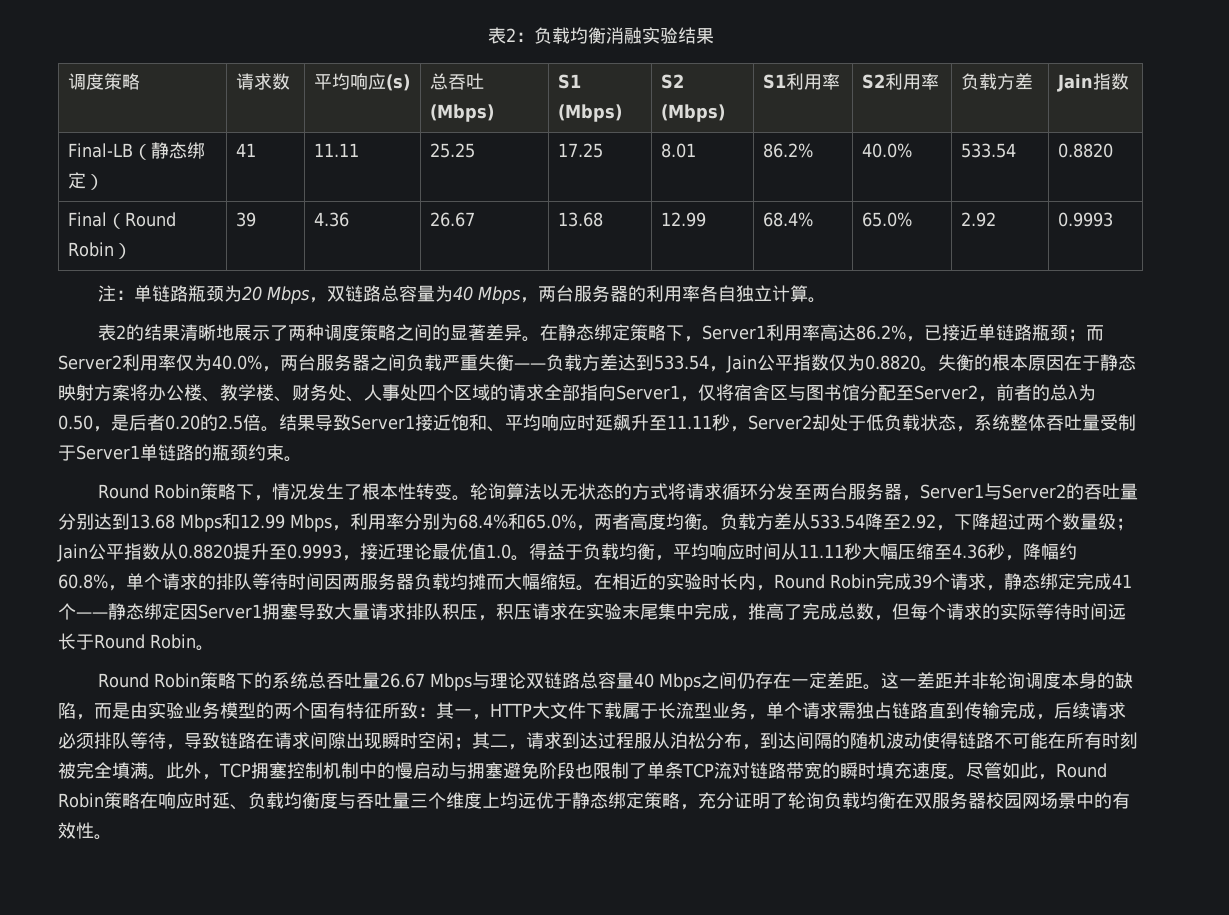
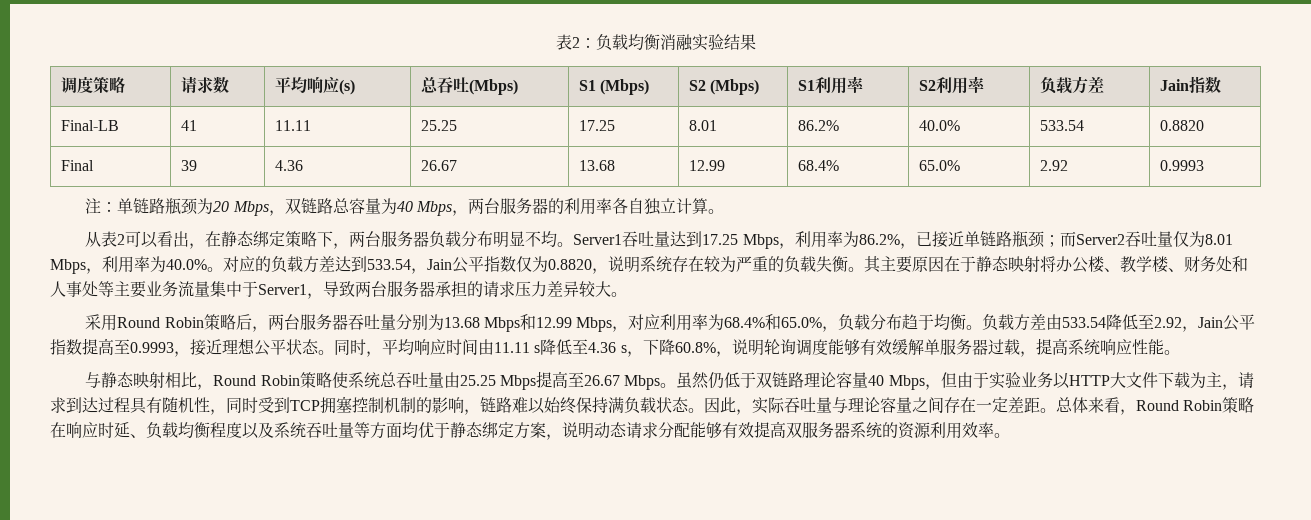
[133,142,206,160] [68,172,105,190] （静态绑定） -> (119, 125) none
[107,212,177,229] [68,242,133,259] （Round Robin） -> (94, 165) none
[97,324,540,342] 表2的结果清晰地展示了两种调度策略之间的显著差异。 -> [85,231,206,249] 从表2可以看出，
[701,324,856,341] Server1利用率高达 -> [349,231,859,249] 两台服务器负载分布明显不均。Server1吞吐量达到17.25 Mbps，利用率为
[122,354,546,372] 利用率仅为40.0%，两台服务器之间负载严重失衡—— -> [1124,231,1233,247] [50,256,271,274] 吞吐量仅为8.01 Mbps，利用率为40.0%。对应的
[920,354,1028,372] 。失衡的根本 -> [592,256,912,274] ，说明系统存在较为严重的负载失衡。其主要
[94,384,130,401] 方案 -> (1040, 264) none
[346,384,1096,402] [58,414,1136,432] [58,444,302,462] [97,483,1084,501] 、人事处四个区域的请求全部指向Server1，仅将宿舍区与图书馆分配至Server2，前者的总λ为0.50，是后者0.20的2.5倍。结果导致Server1接近饱和、平均响应时延飙升至11.11秒，Server2却处于低负载状态，系统整体吞吐量受制于Server1单链路的瓶颈约束。 // Round Robin策略下，情况发生了根本性转变。轮询算法以无状态的方式将请求循环分发至两台服务器，Server1与Server2的 -> [1232,256,1248,272] [50,281,627,299] [85,314,348,332] 和人事处等主要业务流量集中于Server1，导致两台服务器承担的请求压力差异较大。 // 采用Round Robin策略后，两台服务器
[94,513,130,530] 达到 -> [427,314,444,330] 为
[350,513,440,530] 利用率分别 -> [628,314,709,331] 对应利用率
[594,513,666,530] 两者高度 -> [838,314,935,331] 负载分布趋于
[792,513,1134,531] [57,543,269,562] 从533.54降至2.92，下降超过两个数量级；Jain公平指数从0.8820提升 -> [1046,314,1256,332] [50,338,114,355] 由533.54降低至2.92，Jain公平指数提高
[414,543,1077,561] [58,573,1132,591] [58,603,1126,621] [58,633,214,651] [97,672,272,689] 论最优值1.0。得益于负载均衡，平均响应时间从11.11秒大幅压缩至4.36秒，降幅约60.8%，单个请求的排队等待时间因两服务器负载均摊而大幅缩短。在相近的实验时长内，Round Robin完成39个请求，静态绑定完成41个——静态绑定因Server1拥塞导致大量请求排队积压，积压请求在实验末尾集中完成，推高了完成总数，但每个请求的实际等待时间远长于Round Robin。 // Round Robin策略下的 -> [238,338,1180,357] [85,372,348,390] 想公平状态。同时，平均响应时间由11.11 s降低至4.36 s，下降60.8%，说明轮询调度能够有效缓解单服务器过载，提高系统响应性能。 // 与静态映射相比，Round Robin策略使
[379,672,1133,691] [58,702,1126,720] [58,732,1138,750] [58,762,1038,780] 26.67 Mbps与理论双链路总容量40 Mbps之间仍存在一定差距。这一差距并非轮询调度本身的缺陷，而是由实验业务模型的两个固有特征所致：其一，HTTP大文件下载属于长流型业务，单个请求需独占链路直到传输完成，后续请求必须排队等待，导致链路在请求间隙出现瞬时空闲；其二，请求到达过程服从泊松分布，到达间隔的随机波动使得链路不可能在所有时刻被完全填满。此外，TCP拥塞控制机制中的慢启动与拥塞避免阶段也限制了单条TCP流对链路带宽的瞬时填充速度。尽管如此 -> [443,371,1254,390] [50,396,1120,415] 由25.25 Mbps提高至26.67 Mbps。虽然仍低于双链路理论容量40 Mbps，但由于实验业务以HTTP大文件下载为主，请求到达过程具有随机性，同时受到TCP拥塞控制机制的影响，链路难以始终保持满负载状态。因此，实际吞吐量与理论容量之间存在一定差距。总体来看
[319,792,1130,810] [58,822,94,839] 度与吞吐量三个维度上均远优于静态绑定策略，充分证明了轮询负载均衡在双服务器校园网场景中的有效性 -> [210,421,994,440] 程度以及系统吞吐量等方面均优于静态绑定方案，说明动态请求分配能够有效提高双服务器系统的资源利用效率

